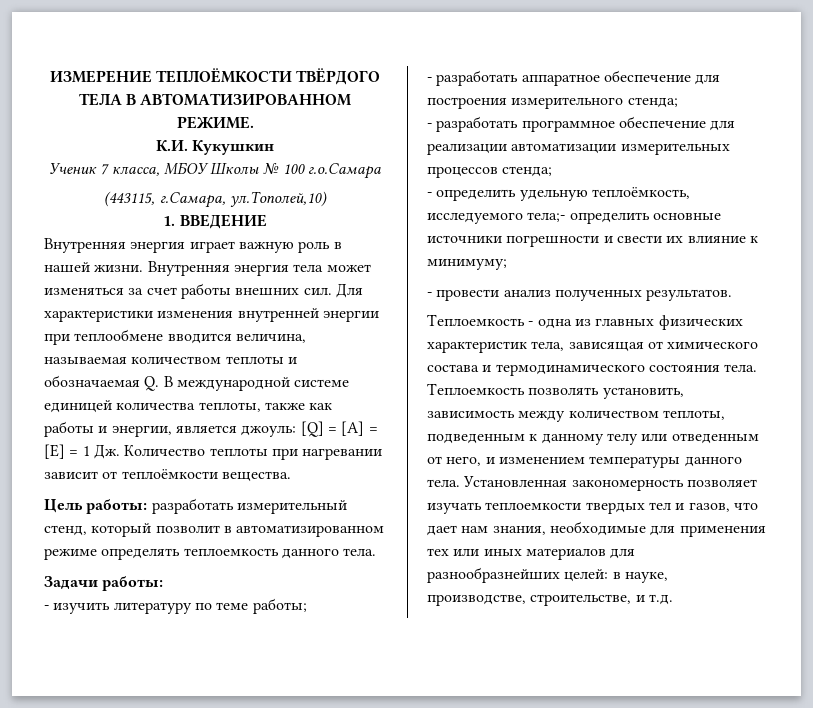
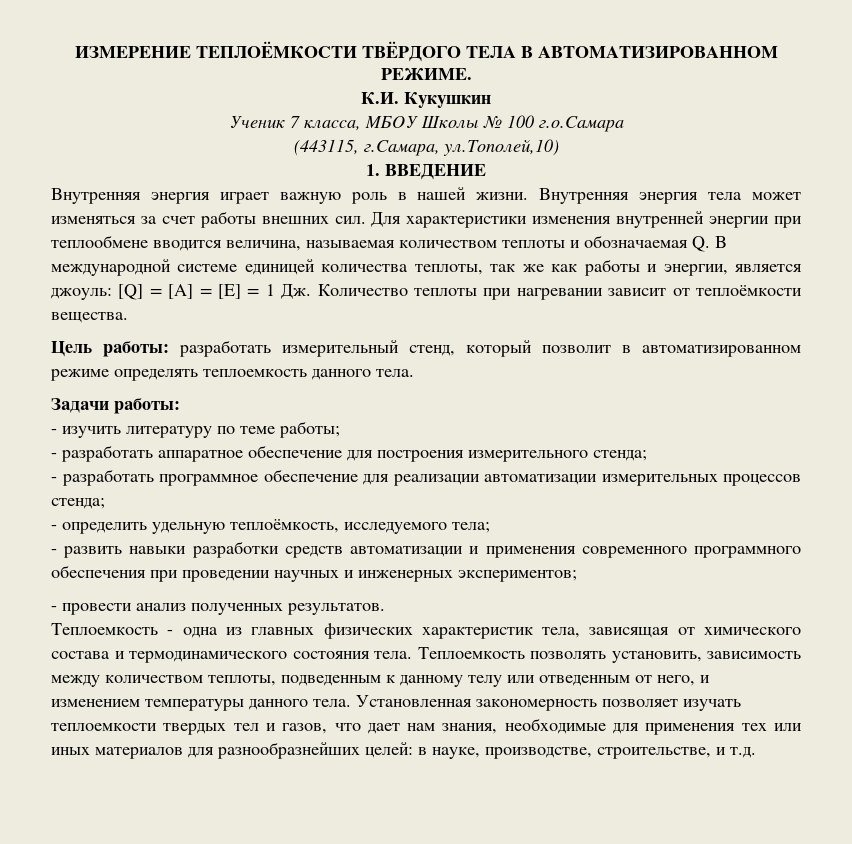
[264,402,305,410] также -> [490,264,544,272] так же
[527,212,721,224] [427,235,758,247] [427,259,507,270] тела;- определить основные источники погрешности и свести их влияние к минимуму; -> [452,522,490,533] [51,541,801,558] [51,565,577,582] тела; // - развить навыки разработки средств автоматизации и применения современного программного обеспечения при проведении научных и инженерных экспериментов;

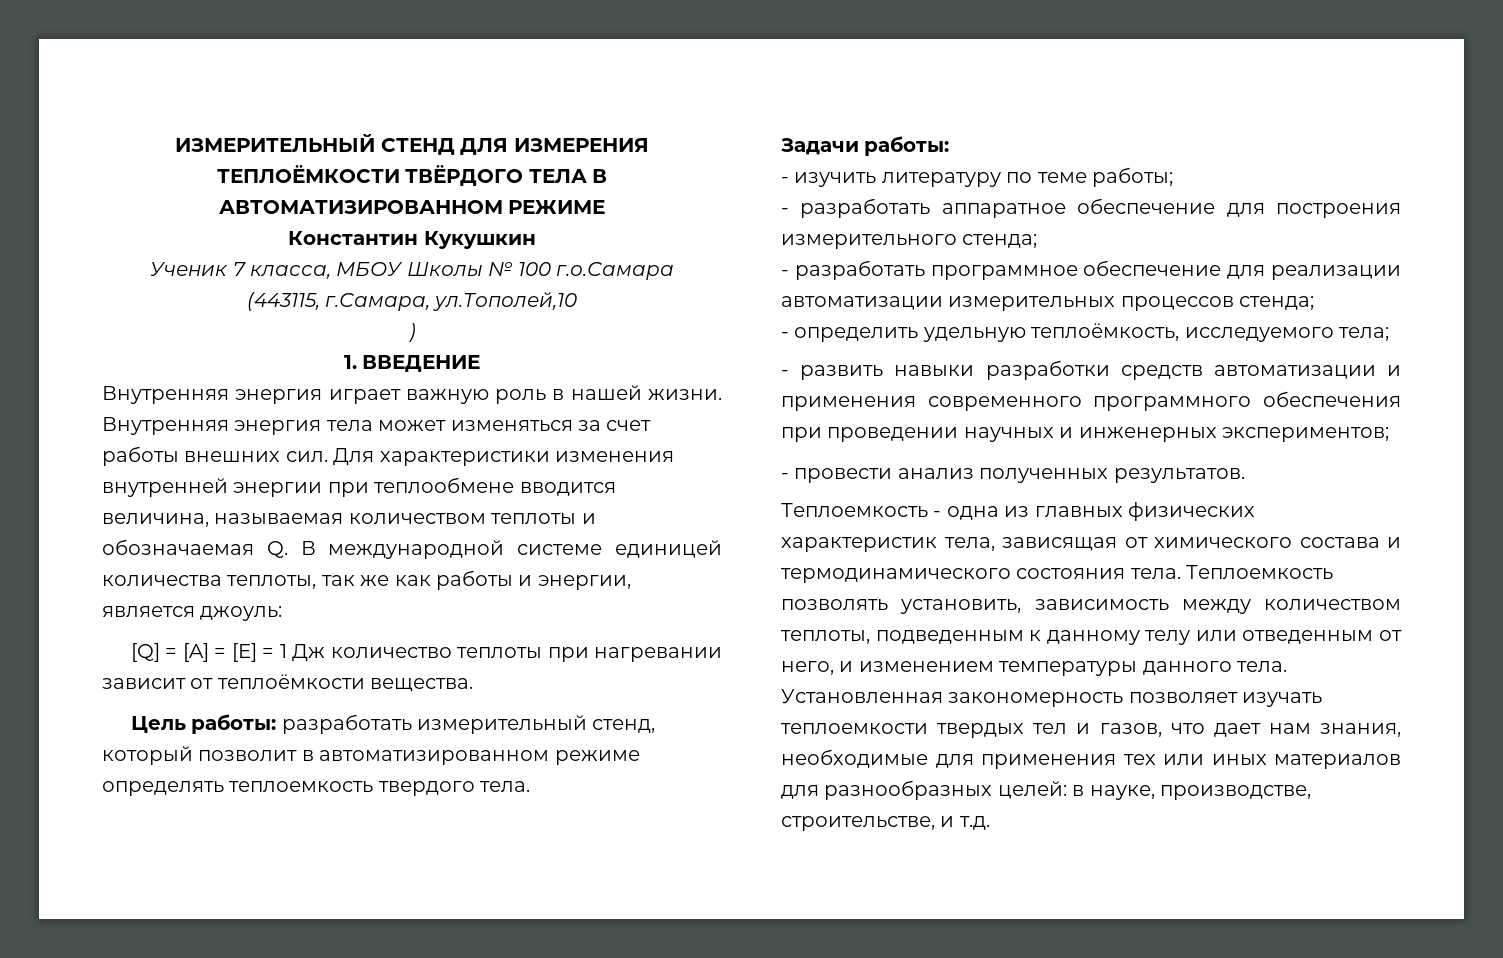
[74,46,191,58] ИЗМЕРЕНИЕ -> [175,134,649,155] ИЗМЕРИТЕЛЬНЫЙ СТЕНД ДЛЯ ИЗМЕРЕНИЯ
[380,68,472,80] [361,92,399,104] РЕЖИМЕ. // К.И. -> [508,200,606,214] [288,231,419,245] РЕЖИМЕ // Константин
[442,139,559,156] ул.Тополей,10) -> [432,292,578,311] [407,323,416,342] ул.Тополей,10 // )
(112, 294) none -> (283, 613) //
[281,284,408,299] Дж. Количество -> [292,644,452,662] Дж количество
[312,369,371,380] данного -> [378,781,475,796] твердого
[217,742,360,759] разнообразнейших -> [824,780,993,800] разнообразных

